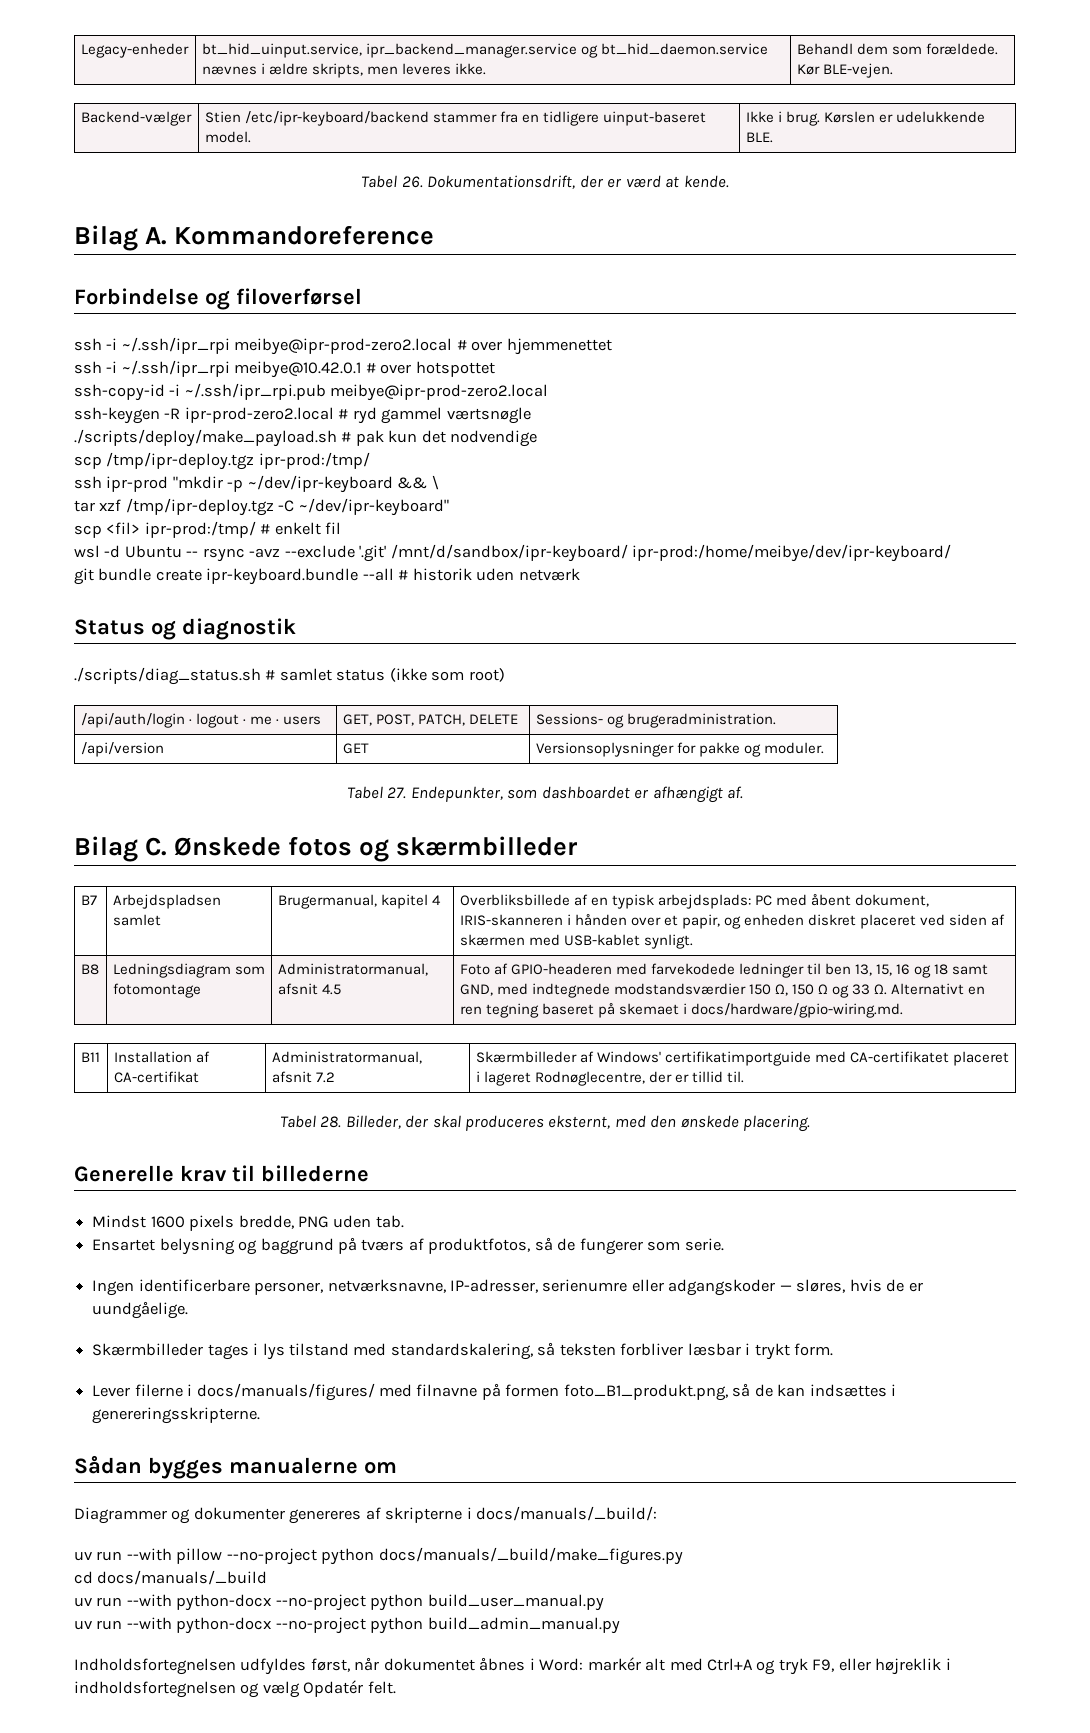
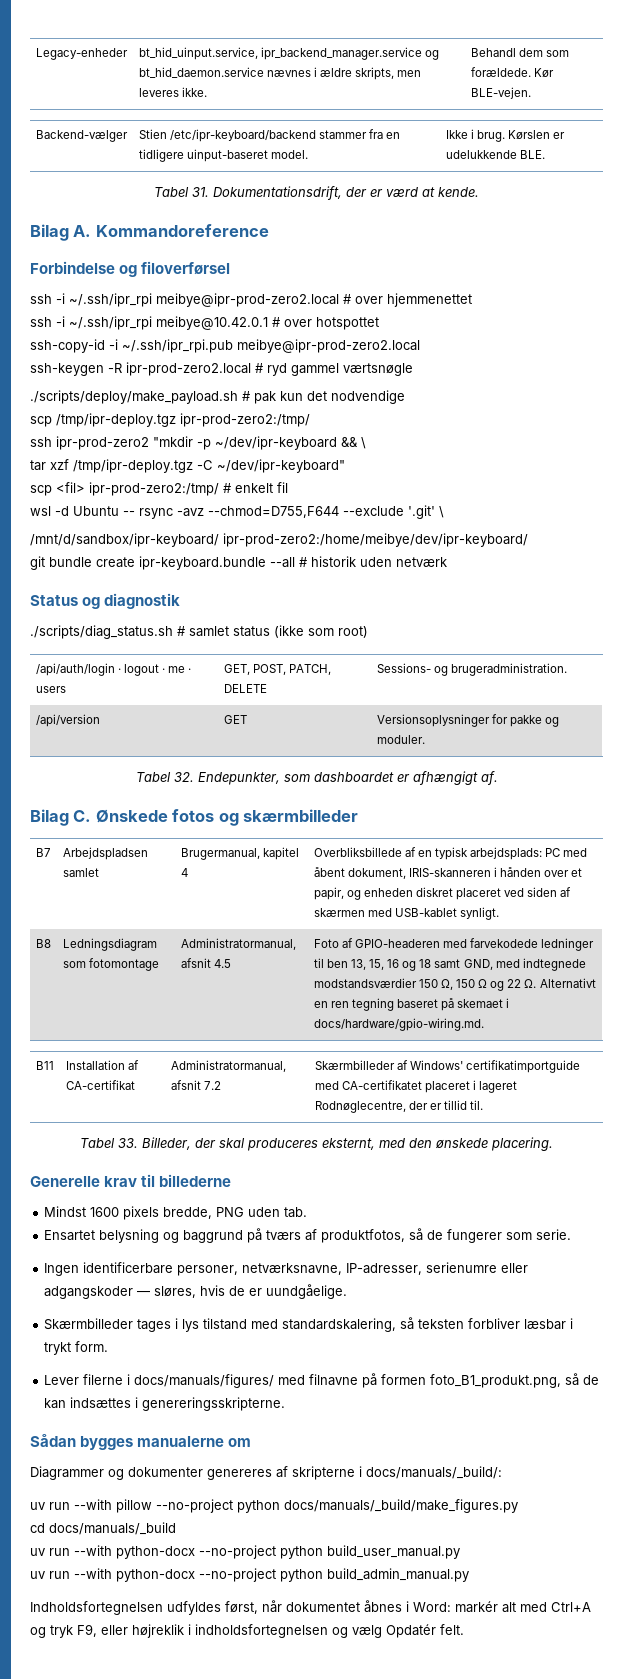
[401,176,423,188] 26. -> [192,187,209,197] 31.
[258,452,370,469] [74,476,169,492] ipr-prod:/tmp/ // ssh ipr-prod -> [180,413,310,427] [30,436,149,450] ipr-prod-zero2:/tmp/ // ssh ipr-prod-zero2
[144,521,256,538] ipr-prod:/tmp/ -> [89,482,219,496] ipr-prod-zero2:/tmp/
(281, 553) none -> [208,506,339,518] --chmod=D755,F644
[390,544,952,562] /mnt/d/sandbox/ipr-keyboard/ ipr-prod:/home/meibye/dev/ipr-keyboard/ -> [439,506,444,518] [30,533,528,547] \ // /mnt/d/sandbox/ipr-keyboard/ ipr-prod-zero2:/home/meibye/dev/ipr-keyboard/
[387,787,407,799] 27. -> [173,772,194,782] 32.
[852,984,871,995] 33 -> [507,979,522,988] 22
[320,1116,342,1128] 28. -> [118,1138,138,1148] 33.

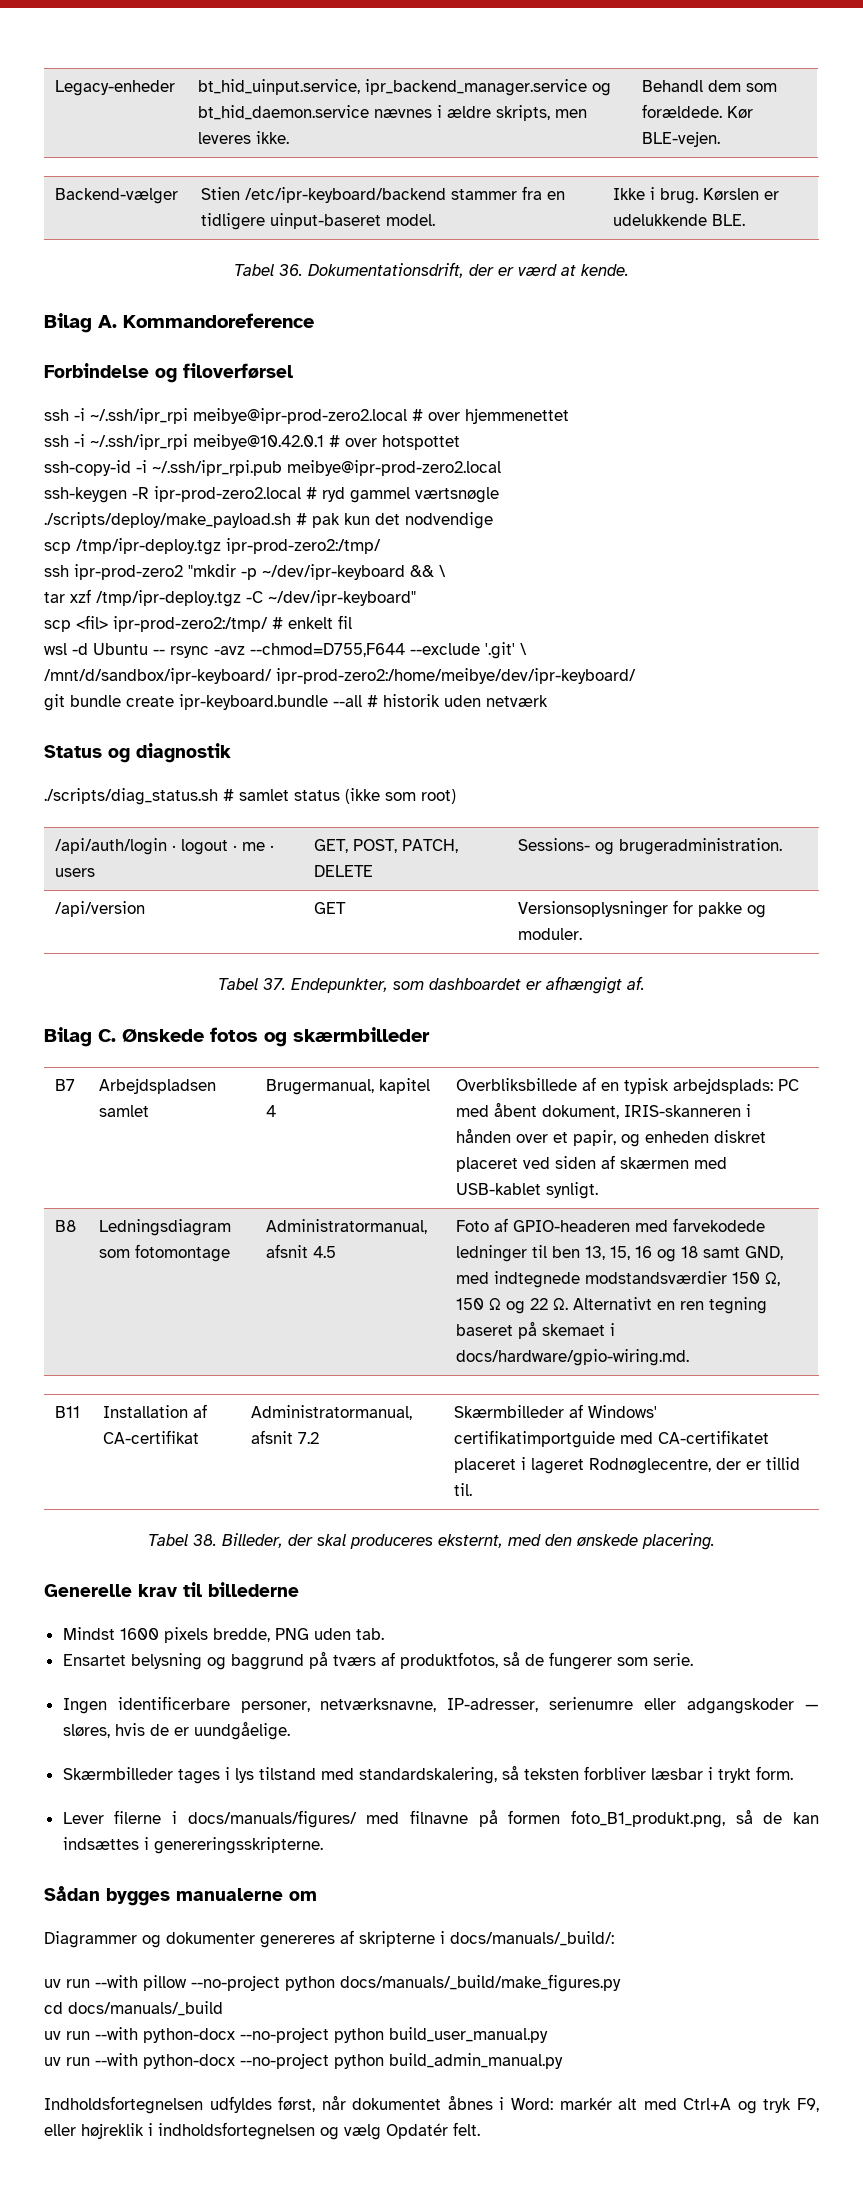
[192,187,209,197] 31. -> [279,264,303,276] 36.
[173,772,194,782] 32. -> [263,978,286,990] 37.
[118,1138,138,1148] 33. -> [193,1534,217,1546] 38.

